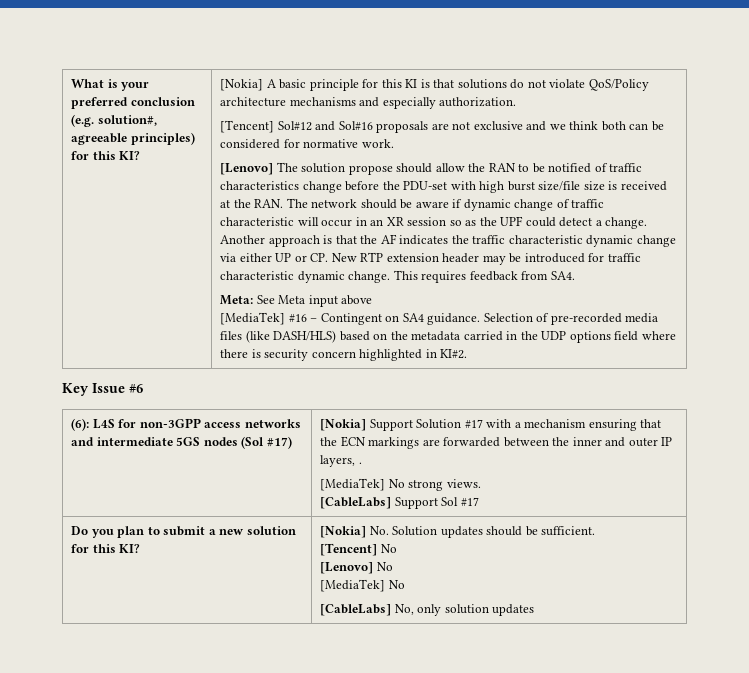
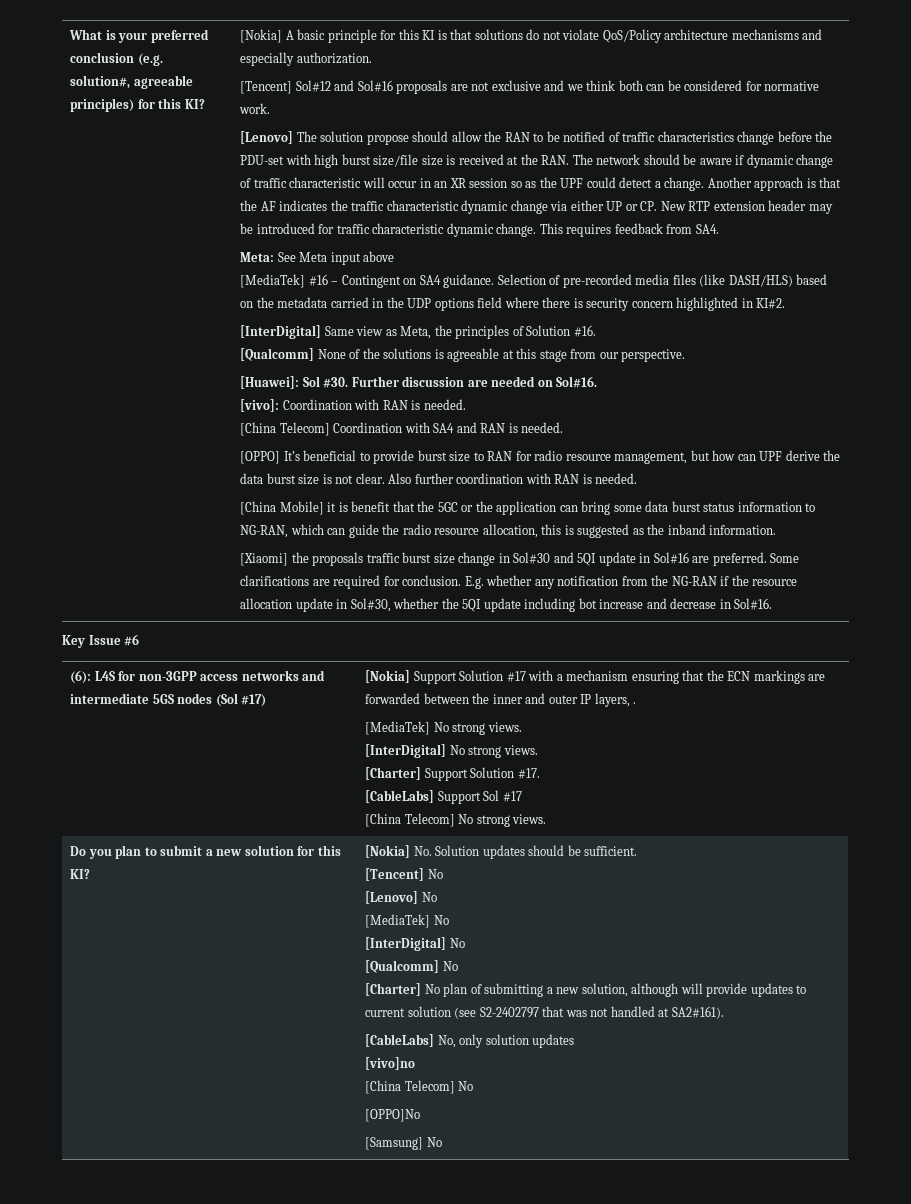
(468, 354) none -> [240,325,596,339] [240,348,686,362] [240,376,598,389] [240,399,466,412] [240,422,564,436] [240,450,841,464] [240,473,638,485] [240,501,816,515] [240,524,777,538] [240,552,800,566] [240,575,798,589] [240,598,773,612] // [InterDigital] Same view as Meta, the principles of Solution #16. // [Qualcomm] None of the solutions is agreeable at this stage from our perspective. // [Huawei]: Sol #30. Further discussion are needed on Sol#16. // [vivo]: Coordination with RAN is needed. // [China Telecom] Coordination with SA4 and RAN is needed. // [OPPO] It’s beneficial to provide burst size to RAN for radio resource management, but how can UPF derive the data burst size is not clear. Also further coordination with RAN is needed. // [China Mobile] it is benefit that the 5GC or the application can bring some data burst status information to NG-RAN, which can guide the radio resource allocation, this is suggested as the inband information. // [Xiaomi] the proposals traffic burst size change in Sol#30 and 5QI update in Sol#16 are preferred. Some clarifications are required for conclusion. E.g. whether any notification from the NG-RAN if the resource allocation update in Sol#30, whether the 5QI update including bot increase and decrease in Sol#16.
(481, 483) none -> [365,744,538,758] [365,767,540,781] // [InterDigital] No strong views. // [Charter] Support Solution #17.
(479, 502) none -> [365,813,547,827] // [China Telecom] No strong views.
(405, 584) none -> [365,937,465,951] [365,960,458,973] [365,983,807,997] [365,1006,724,1019] // [InterDigital] No // [Qualcomm] No // [Charter] No plan of submitting a new solution, although will provide updates to current solution (see S2-2402797 that was not handled at SA2#161).
(535, 610) none -> [365,1057,416,1070] [365,1080,474,1094] [365,1109,421,1122] [365,1137,442,1150] // [vivo]no // [China Telecom] No // [OPPO]No // [Samsung] No

